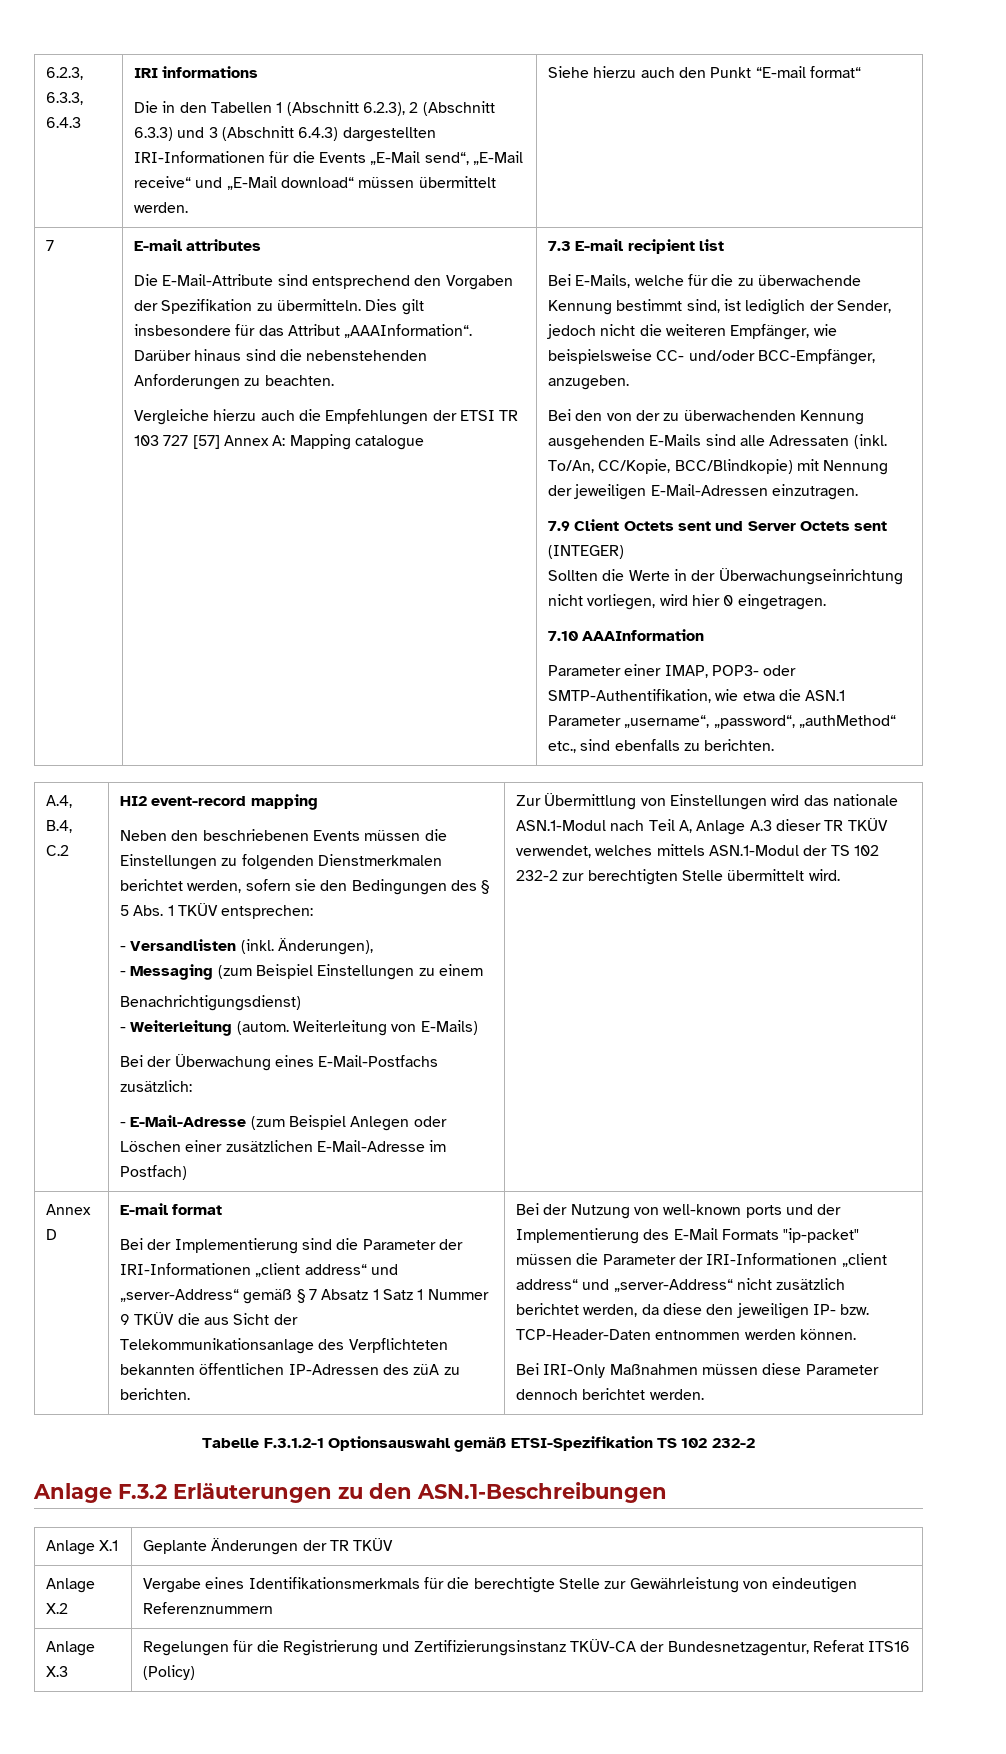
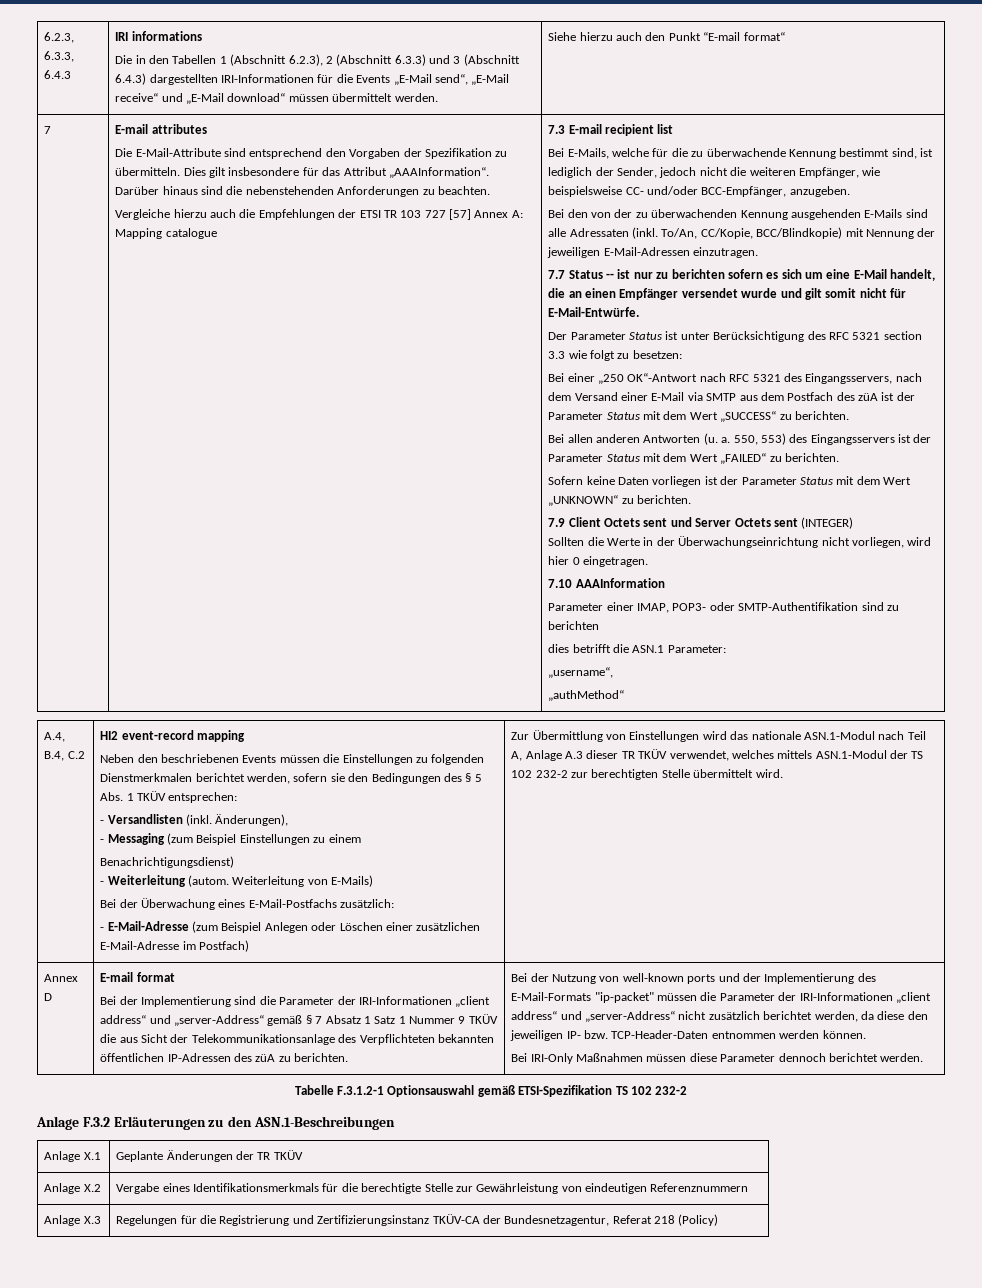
(859, 492) none -> [548,269,936,281] [548,288,907,300] [548,307,640,317] [548,331,922,342] [548,350,682,361] [548,373,922,384] [548,392,915,401] [548,411,849,422] [548,433,932,445] [548,453,839,464] [548,476,912,487] [548,495,692,506] // 7.7 Status -- ist nur zu berichten sofern es sich um eine E-Mail handelt, die an einen Empfänger versendet wurde und gilt somit nicht für E-Mail-Entwürfe. // Der Parameter Status ist unter Berücksichtigung des RFC 5321 section 3.3 wie folgt zu besetzen: // Bei einer „250 OK“-Antwort nach RFC 5321 des Eingangsservers, nach dem Versand einer E-Mail via SMTP aus dem Postfach des züA ist der Parameter Status mit dem Wert „SUCCESS“ zu berichten. // Bei allen anderen Antworten (u. a. 550, 553) des Eingangsservers ist der Parameter Status mit dem Wert „FAILED“ zu berichten. // Sofern keine Daten vorliegen ist der Parameter Status mit dem Wert „UNKNOWN“ zu berichten.
[548,689,775,703] SMTP-Authentifikation, wie etwa -> [738,602,899,611] [548,621,600,630] [548,644,611,653] SMTP-Authentifikation sind zu berichten // dies betrifft
[548,715,622,726] Parameter -> [667,645,726,653] Parameter: //
[713,715,795,729] „password“, -> (614, 672) //
[548,739,775,753] etc., sind ebenfalls zu berichten. -> (625, 695) none
[673,1228,780,1240] E-Mail Formats -> [511,992,592,1001] E-Mail-Formats
[868,1641,911,1652] ITS16 -> [654,1215,676,1224] 218

